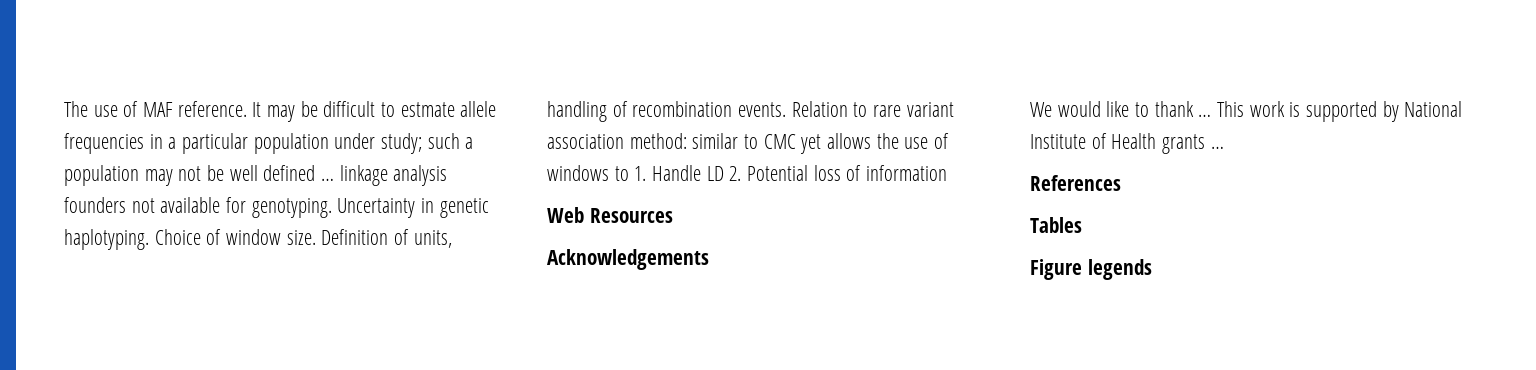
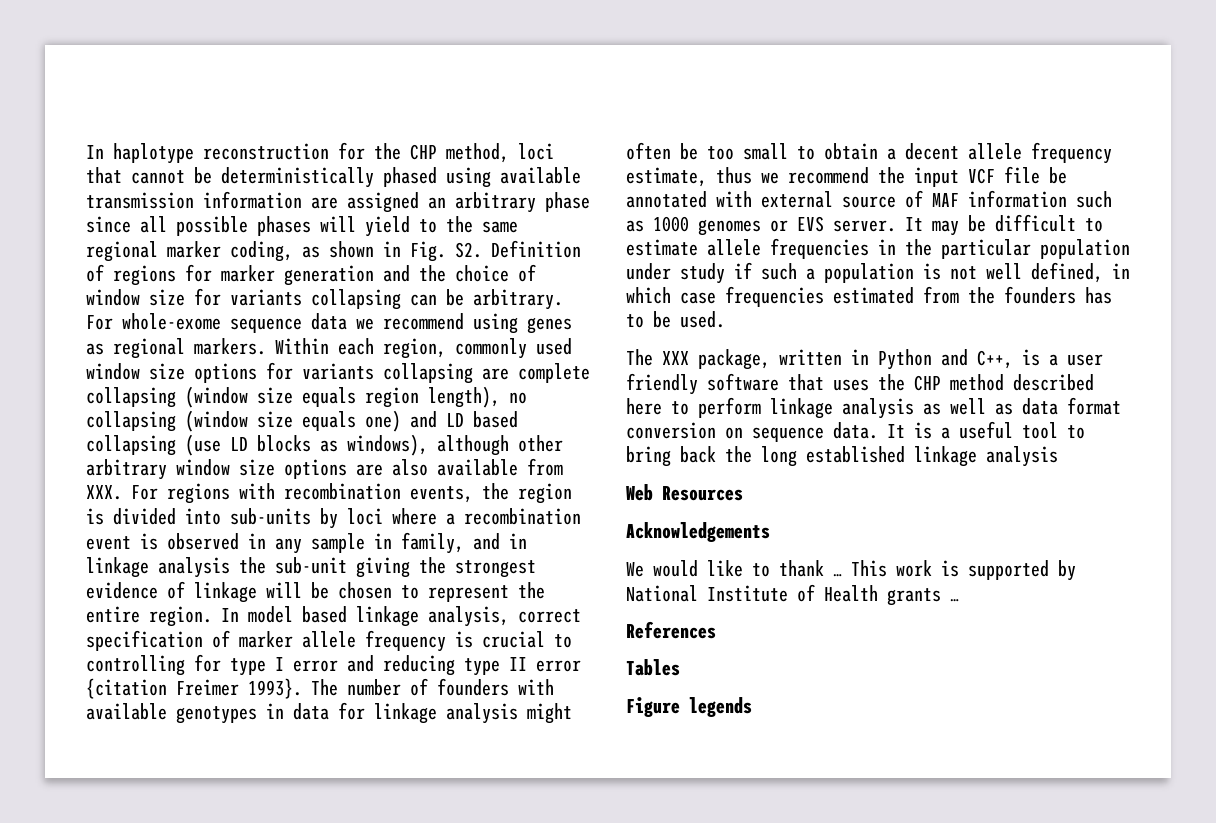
[64,101,247,117] The use of MAF reference. -> [86,142,554,164] [86,167,581,188] [86,191,590,213] [86,216,518,237] [86,240,581,262] [86,264,536,286] [86,288,563,310] [86,313,572,334] [86,338,572,359] [86,362,590,384] [86,386,527,408] [86,410,518,432] [86,434,563,456] [86,458,563,480] [86,483,572,504] [86,508,581,529] [86,532,527,554] [86,557,536,578] [86,581,545,603] [86,606,581,627] [86,630,572,652] [86,654,581,676] [86,678,554,699] [86,702,572,724] [626,142,1112,164] [626,166,1067,187] [626,190,1112,208] [626,216,896,236] In haplotype reconstruction for the CHP method, loci that cannot be deterministically phased using available transmission information are assigned an arbitrary phase since all possible phases will yield to the same regional marker coding, as shown in Fig. S2. Definition of regions for marker generation and the choice of window size for variants collapsing can be arbitrary. For whole-exome sequence data we recommend using genes as regional markers. Within each region, commonly used window size options for variants collapsing are complete collapsing (window size equals region length), no collapsing (window size equals one) and LD based collapsing (use LD blocks as windows), although other arbitrary window size options are also available from XXX. For regions with recombination events, the region is divided into sub-units by loci where a recombination event is observed in any sample in family, and in linkage analysis the sub-unit giving the strongest evidence of linkage will be chosen to represent the entire region. In model based linkage analysis, correct specification of marker allele frequency is crucial to controlling for type I error and reducing type II error {citation Freimer 1993}. The number of founders with available genotypes in data for linkage analysis might often be too small to obtain a decent allele frequency estimate, thus we recommend the input VCF file be annotated with external source of MAF information such as 1000 genomes or EVS server.
[400,102,455,117] estmate -> [626,239,698,256] estimate
[168,137,177,149] a -> [905,239,932,256] the
[381,133,423,154] study; -> [680,262,752,284] study if
[144,165,448,186] [64,197,489,218] [64,229,452,250] [547,101,954,122] [547,133,950,154] [547,165,948,181] may not be well defined … linkage analysis founders not available for genotyping. Uncertainty in genetic haplotyping. Choice of window size. Definition of units, handling of recombination events. Relation to rare variant association method: similar to CMC yet allows the use of windows to 1. Handle LD 2. Potential loss of information -> [923,262,1130,283] [626,286,1112,307] [626,311,725,328] [626,349,1103,370] [626,373,1094,395] [626,397,1121,419] [626,421,1085,442] [626,446,1058,467] is not well defined, in which case frequencies estimated from the founders has to be used. // The XXX package, written in Python and C++, is a user friendly software that uses the CHP method described here to perform linkage analysis as well as data format conversion on sequence data. It is a useful tool to bring back the long established linkage analysis

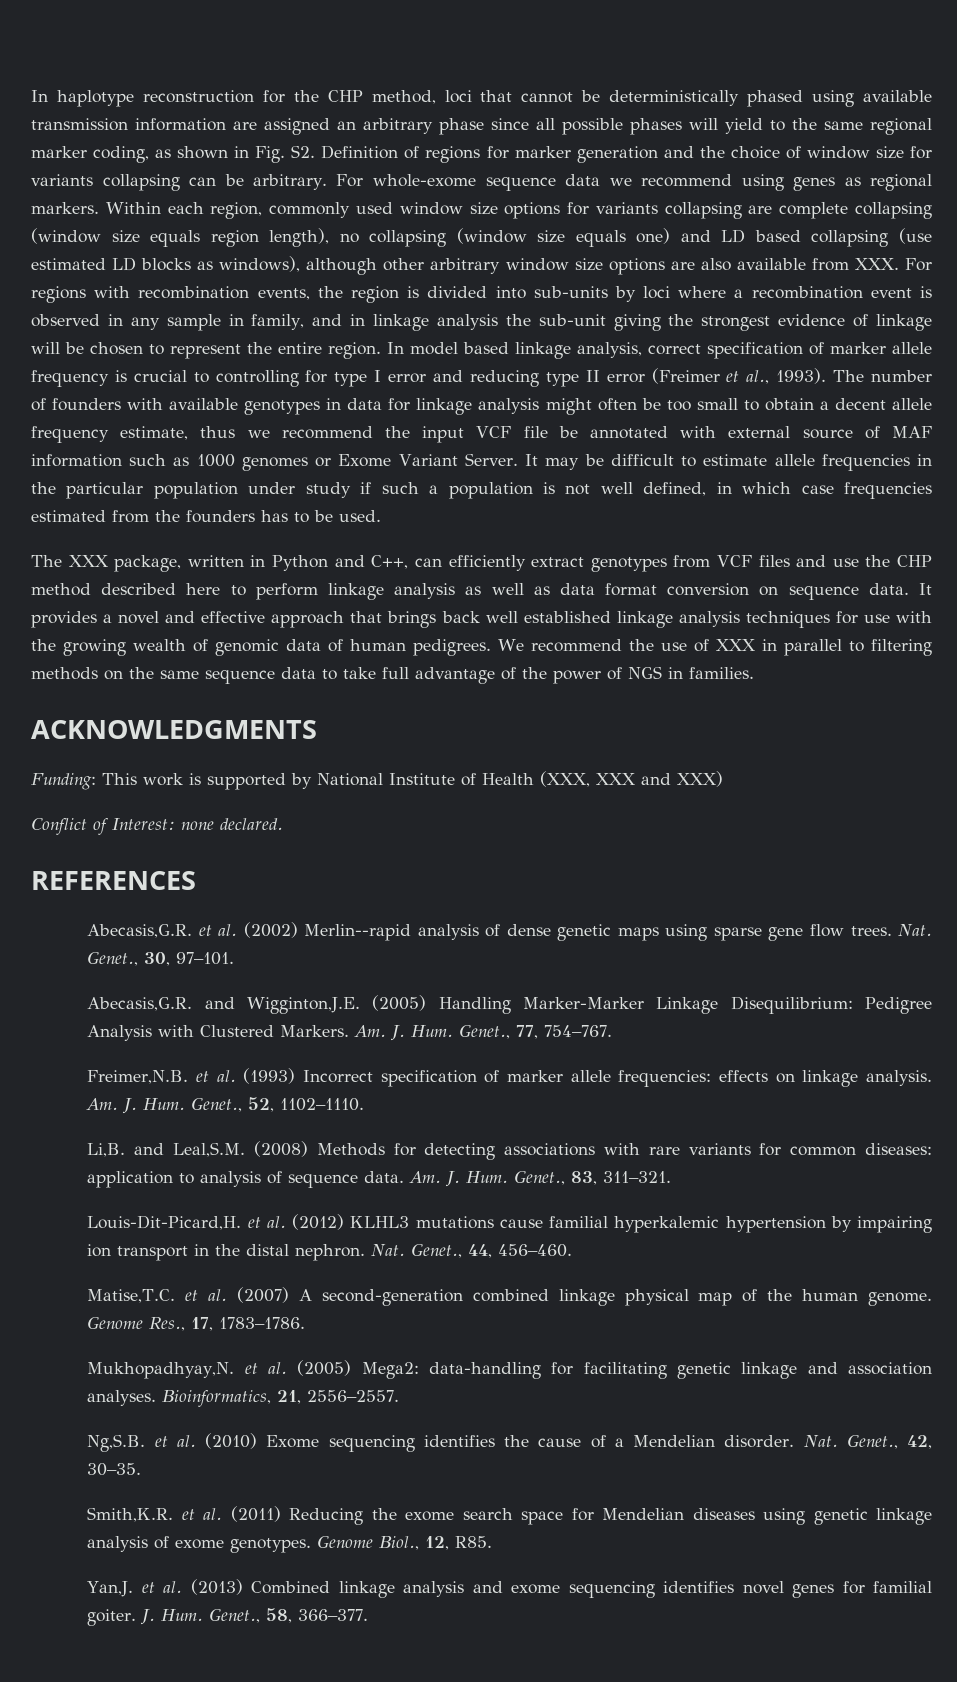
(221, 445) none -> [31,258,106,270] estimated
[86,678,302,699] {citation Freimer 1993}. -> [651,368,827,384] (Freimer et al., 1993).
[797,216,896,232] EVS server. -> [338,453,518,467] Exome Variant Server.
[1022,349,1103,366] [626,373,869,395] is a user friendly software that uses -> [414,555,859,572] can efficiently extract genotypes from VCF files and use
[914,421,1085,439] [626,446,1058,467] [626,484,743,501] [626,522,770,542] [626,560,842,577] is a useful tool to bring back the long established linkage analysis // Web Resources // Acknowledgements // We would like to thank … -> [31,611,932,628] [31,639,932,656] [31,666,754,684] [31,720,317,739] [31,773,96,790] provides a novel and effective approach that brings back well established linkage analysis techniques for use with the growing wealth of genomic data of human pedigrees. We recommend the use of XXX in parallel to filtering methods on the same sequence data to take full advantage of the power of NGS in families. // ACKNOWLEDGMENTS // Funding:
[887,588,959,606] [626,621,716,639] [626,659,680,676] [626,697,752,717] grants … // References // Tables // Figure legends -> [540,771,723,787] [31,818,283,835] [31,871,196,890] [87,922,932,941] [87,951,235,966] [87,995,932,1014] [87,1024,613,1041] [87,1068,932,1087] [86,1097,365,1114] [87,1141,932,1160] [87,1170,672,1188] [87,1214,933,1233] [87,1243,573,1261] [87,1287,932,1306] [87,1316,306,1331] [87,1360,932,1379] [87,1390,400,1407] [87,1433,932,1452] [87,1463,142,1476] [87,1506,932,1525] [87,1535,493,1553] [87,1579,932,1598] [87,1608,369,1626] (XXX, XXX and XXX) // Conflict of Interest: none declared. // REFERENCES // Abecasis,G.R. et al. (2002) Merlin--rapid analysis of dense genetic maps using sparse gene flow trees. Nat. Genet., 30, 97–101. // Abecasis,G.R. and Wigginton,J.E. (2005) Handling Marker-Marker Linkage Disequilibrium: Pedigree Analysis with Clustered Markers. Am. J. Hum. Genet., 77, 754–767. // Freimer,N.B. et al. (1993) Incorrect specification of marker allele frequencies: effects on linkage analysis. Am. J. Hum. Genet., 52, 1102–1110. // Li,B. and Leal,S.M. (2008) Methods for detecting associations with rare variants for common diseases: application to analysis of sequence data. Am. J. Hum. Genet., 83, 311–321. // Louis-Dit-Picard,H. et al. (2012) KLHL3 mutations cause familial hyperkalemic hypertension by impairing ion transport in the distal nephron. Nat. Genet., 44, 456–460. // Matise,T.C. et al. (2007) A second-generation combined linkage physical map of the human genome. Genome Res., 17, 1783–1786. // Mukhopadhyay,N. et al. (2005) Mega2: data-handling for facilitating genetic linkage and association analyses. Bioinformatics, 21, 2556–2557. // Ng,S.B. et al. (2010) Exome sequencing identifies the cause of a Mendelian disorder. Nat. Genet., 42, 30–35. // Smith,K.R. et al. (2011) Reducing the exome search space for Mendelian diseases using genetic linkage analysis of exome genotypes. Genome Biol., 12, R85. // Yan,J. et al. (2013) Combined linkage analysis and exome sequencing identifies novel genes for familial goiter. J. Hum. Genet., 58, 366–377.

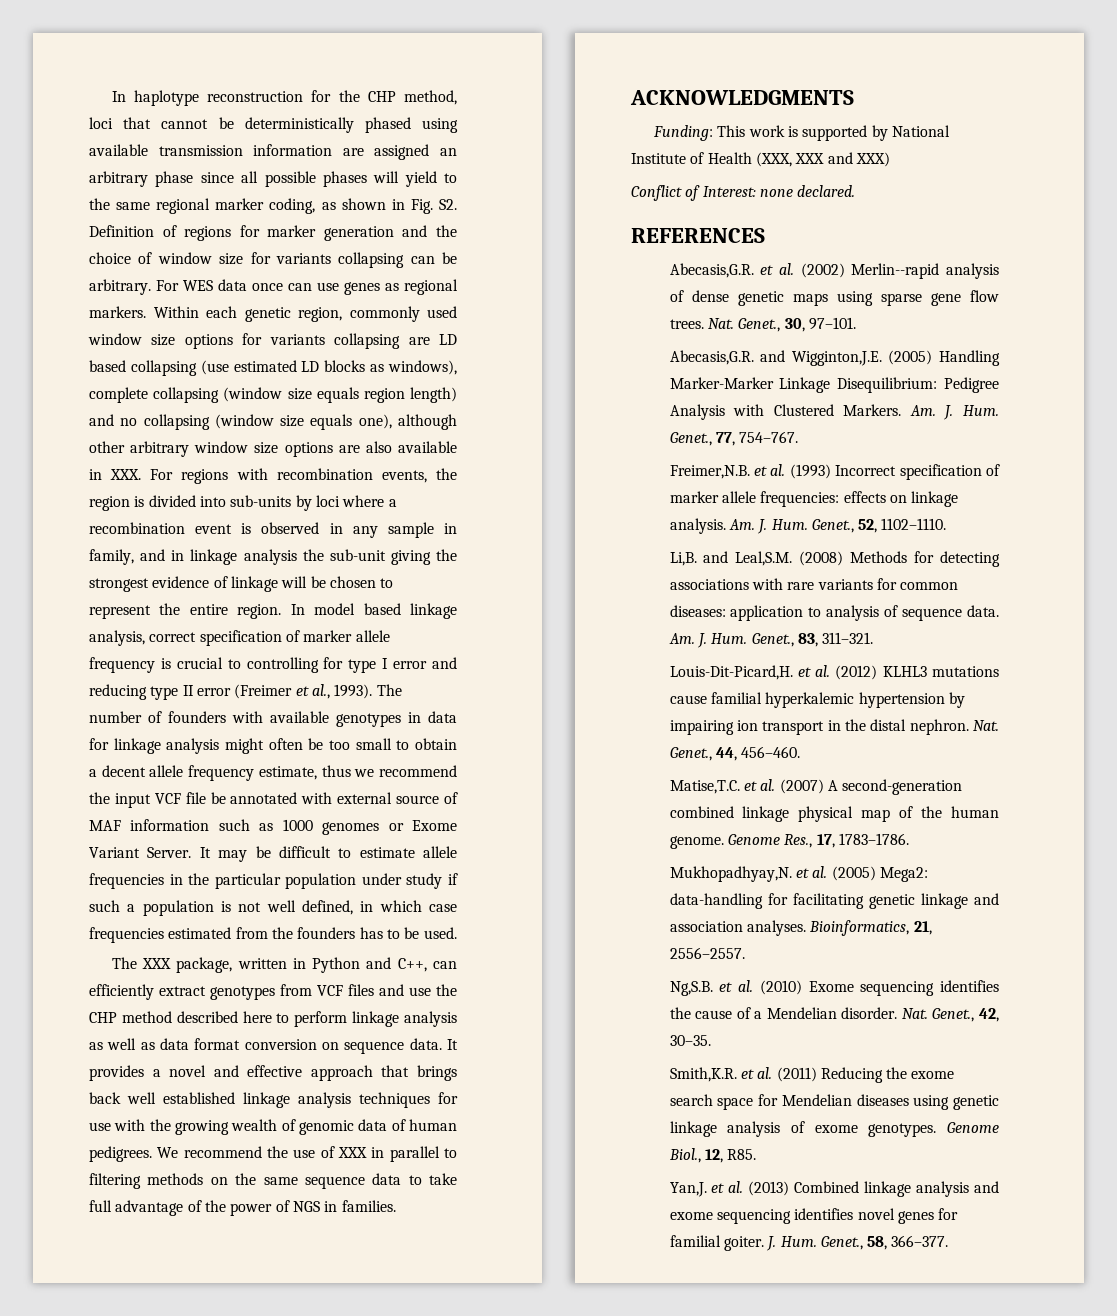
[372,174,784,191] whole-exome sequence data we recommend using -> [183,279,339,291] WES data once can use
(204, 208) none -> [244,307,291,322] genetic
[779,202,933,219] [31,228,711,247] complete collapsing (window size equals region length), no collapsing (window size equals one) and -> (430, 341) none
(301, 264) none -> [89,387,457,403] [89,414,392,430] complete collapsing (window size equals region length) and no collapsing (window size equals one),
[811,258,849,271] from -> [89,469,102,480] in

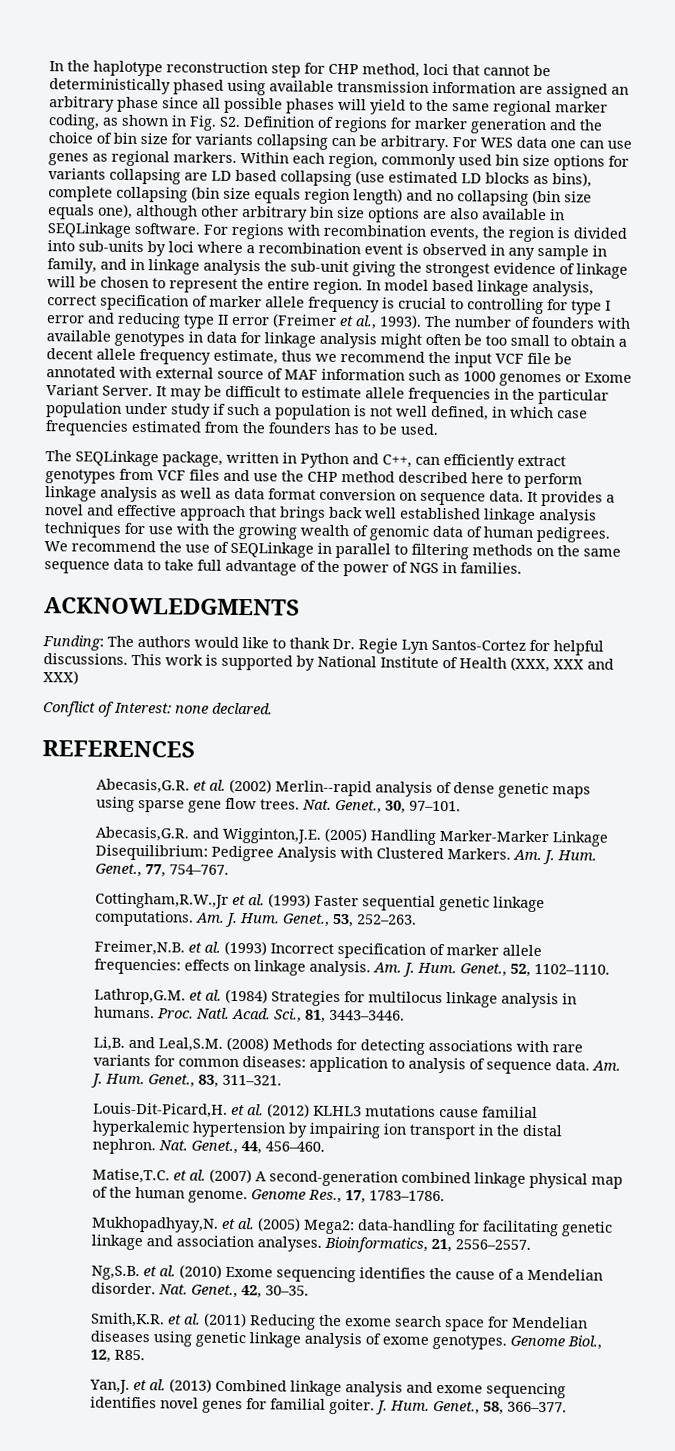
[111,91,126,102] In -> [49,60,90,72] In the
[311,90,360,102] for the -> [271,62,325,78] step for
[157,252,212,264] window -> [113,132,137,144] bin
[252,283,283,291] once -> [550,140,576,149] one
[244,307,291,322] genetic -> (325, 158) none
[88,333,142,345] window -> [495,154,519,166] bin
[388,360,457,375] windows), -> [552,172,592,188] bins),
[223,387,283,402] (window -> [191,186,220,201] (bin
[214,414,274,429] (window -> [532,189,561,205] (bin
[194,441,249,453] window -> [310,206,334,218] bin
[110,469,142,480] XXX. -> [47,222,200,238] SEQLinkage software.
[142,958,172,969] XXX -> [75,450,159,467] SEQLinkage
[338,1147,367,1158] XXX -> [230,541,314,558] SEQLinkage
(713, 133) none -> [107,635,604,656] [43,653,128,665] The authors would like to thank Dr. Regie Lyn Santos-Cortez for helpful discussions.
(799, 437) none -> [95,892,546,913] [94,910,418,928] // Cottingham,R.W.,Jr et al. (1993) Faster sequential genetic linkage computations. Am. J. Hum. Genet., 53, 252–263.
(947, 524) none -> [94,988,578,1009] [94,1006,406,1023] // Lathrop,G.M. et al. (1984) Strategies for multilocus linkage analysis in humans. Proc. Natl. Acad. Sci., 81, 3443–3446.

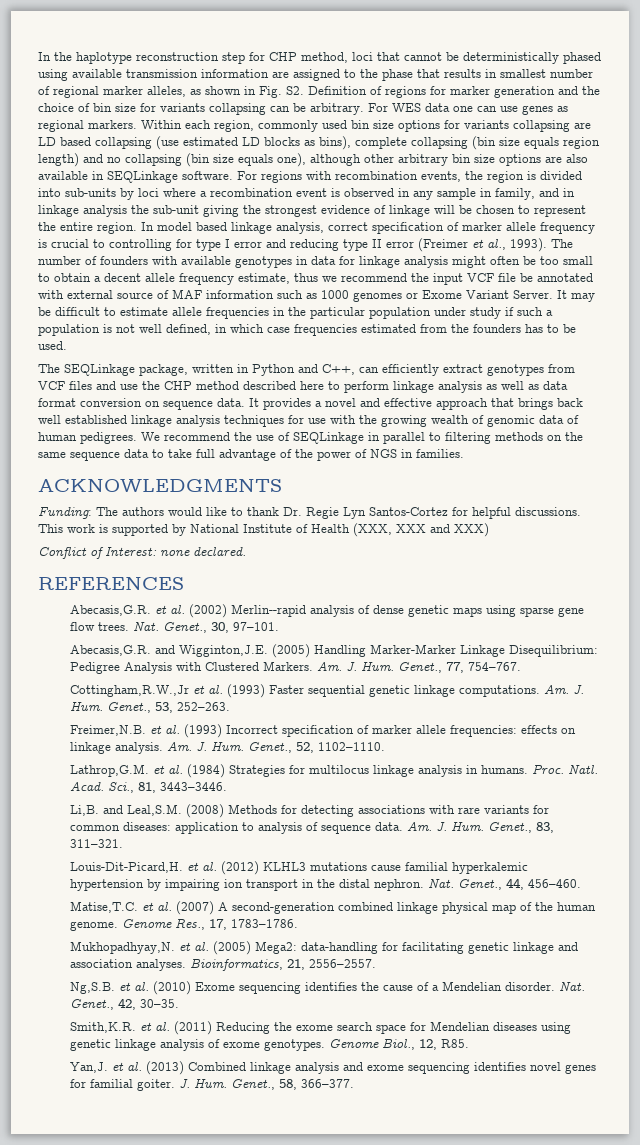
[611,86,629,95] [49,96,490,115] an arbitrary phase since all possible phases will yield to the same -> [344,69,593,81] [38,86,50,95] to the phase that results in smallest number of
[48,114,100,130] coding, -> [147,86,186,97] alleles,

